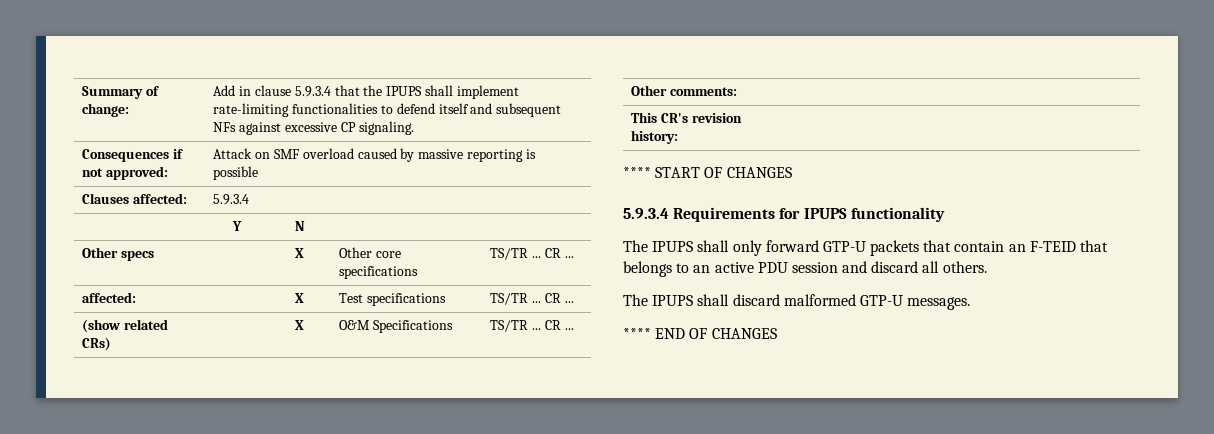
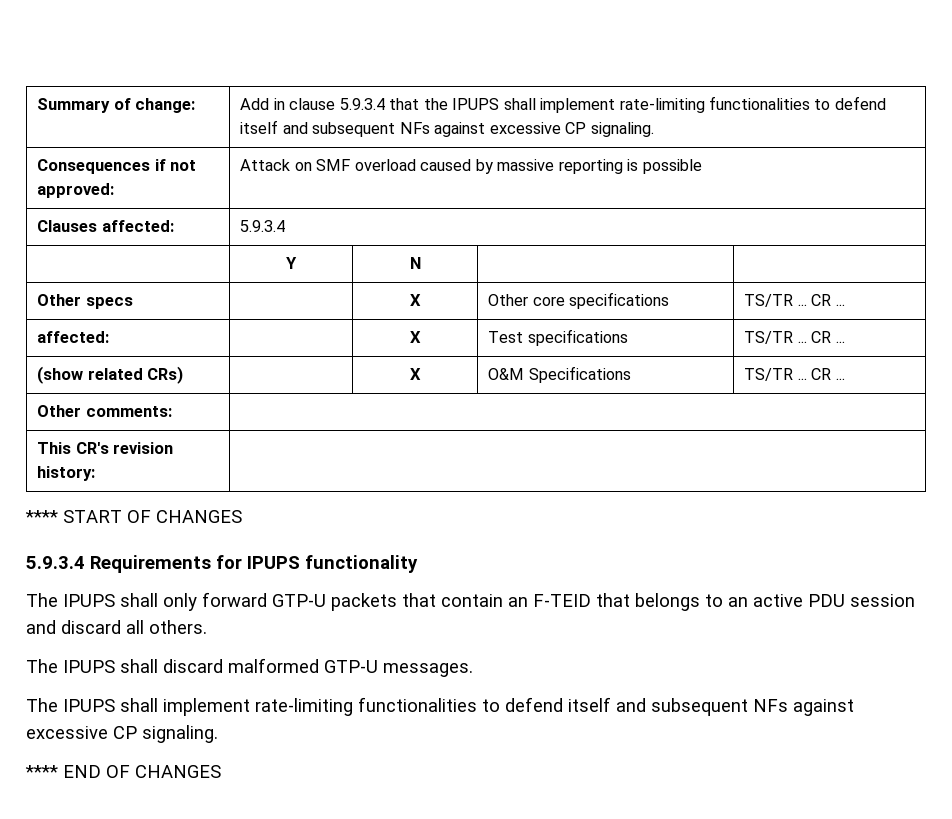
(971, 303) none -> [26,697,854,716] [26,725,218,743] // The IPUPS shall implement rate-limiting functionalities to defend itself and subsequent NFs against excessive CP signaling.

